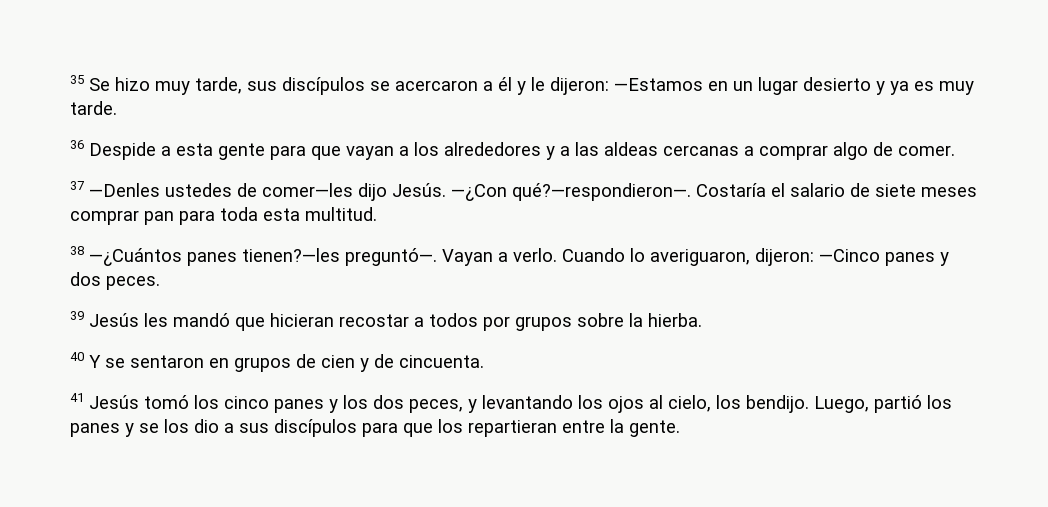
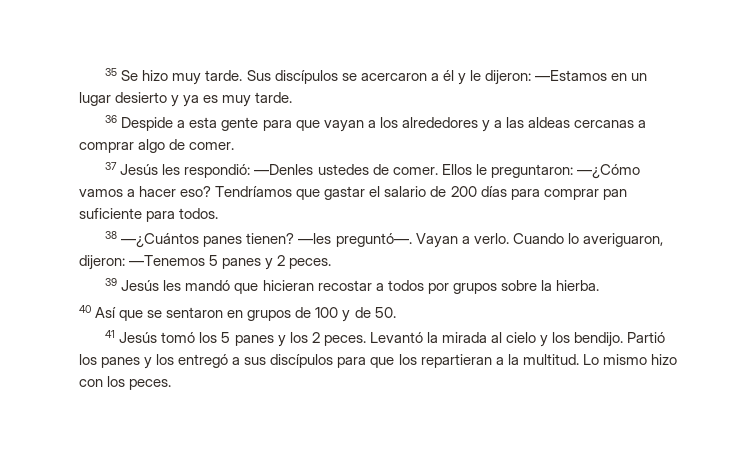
[195,77,277,94] tarde, sus -> [205,70,271,81] tarde. Sus
[89,183,977,201] [70,207,377,225] ―Denles ustedes de comer—les dijo Jesús. ―¿Con qué?—respondieron—. Costaría el salario de siete meses comprar pan para toda esta multitud. -> [120,164,640,179] [79,186,627,200] [79,208,219,222] Jesús les respondió: —Denles ustedes de comer. Ellos le preguntaron: —¿Cómo vamos a hacer eso? Tendríamos que gastar el salario de 200 días para comprar pan suficiente para todos.
[242,248,340,262] tienen?—les -> [246,233,332,244] tienen? —les
[819,249,949,266] [70,272,101,286] ―Cinco panes y dos -> [129,255,286,270] —Tenemos 5 panes y 2
[89,355,101,368] Y -> [95,307,144,321] Así que
[321,355,355,368] cien -> [315,307,339,318] 100
[399,355,484,368] cincuenta. -> [374,307,396,318] 50.
[224,395,952,413] [70,419,219,437] cinco panes y los dos peces, y levantando los ojos al cielo, los bendijo. Luego, partió los panes y se los dio -> [221,332,666,347] [79,354,229,369] 5 panes y los 2 peces. Levantó la mirada al cielo y los bendijo. Partió los panes y los entregó
[562,419,680,437] entre la gente. -> [495,354,677,365] [79,376,172,390] a la multitud. Lo mismo hizo con los peces.

